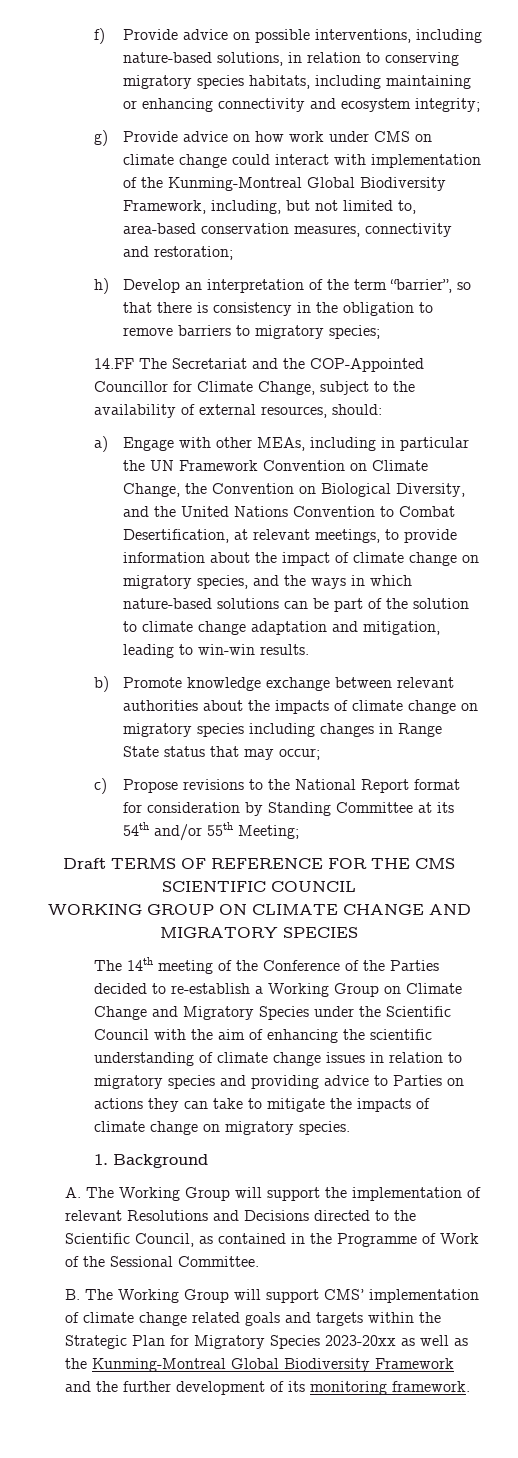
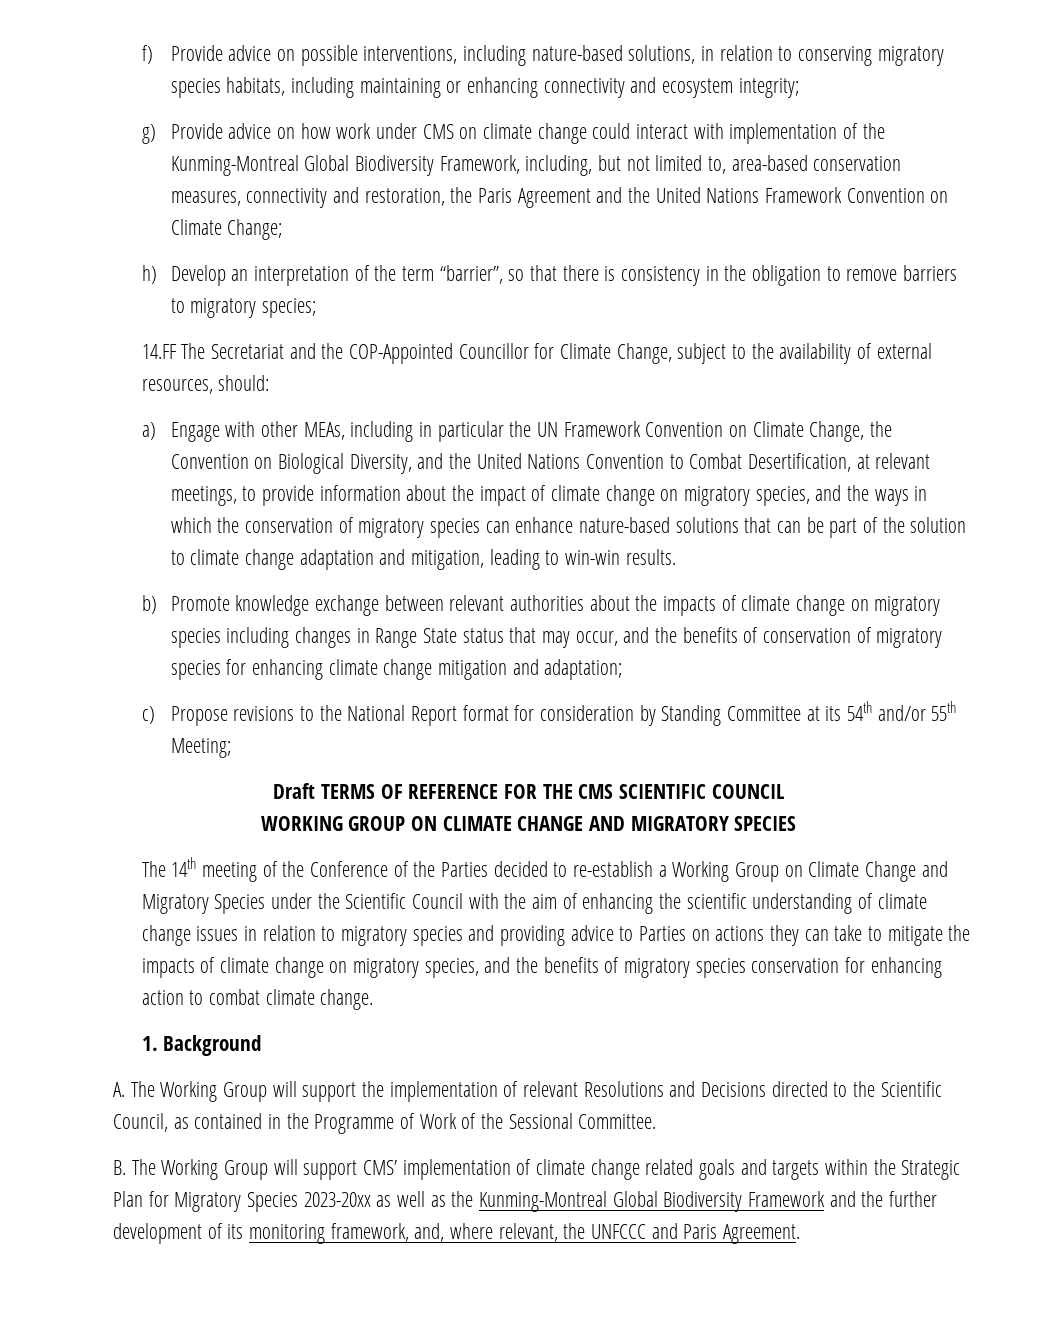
[153,246,233,260] restoration; -> [364,187,949,208] [170,219,283,240] restoration, the Paris Agreement and the United Nations Framework Convention on Climate Change;
(412, 580) none -> [217,517,574,538] the conservation of migratory species can enhance
(279, 603) none -> [744,517,772,533] that
[278,748,320,760] occur; -> [575,627,943,648] [170,659,623,680] occur, and the benefits of conservation of migratory species for enhancing climate change mitigation and adaptation;
[298,1121,350,1135] species. -> [424,957,942,978] [141,989,374,1010] species, and the benefits of migratory species conservation for enhancing action to combat climate change.
[391,1381,470,1392] framework. -> [330,1223,800,1244] framework, and, where relevant, the UNFCCC and Paris Agreement.

